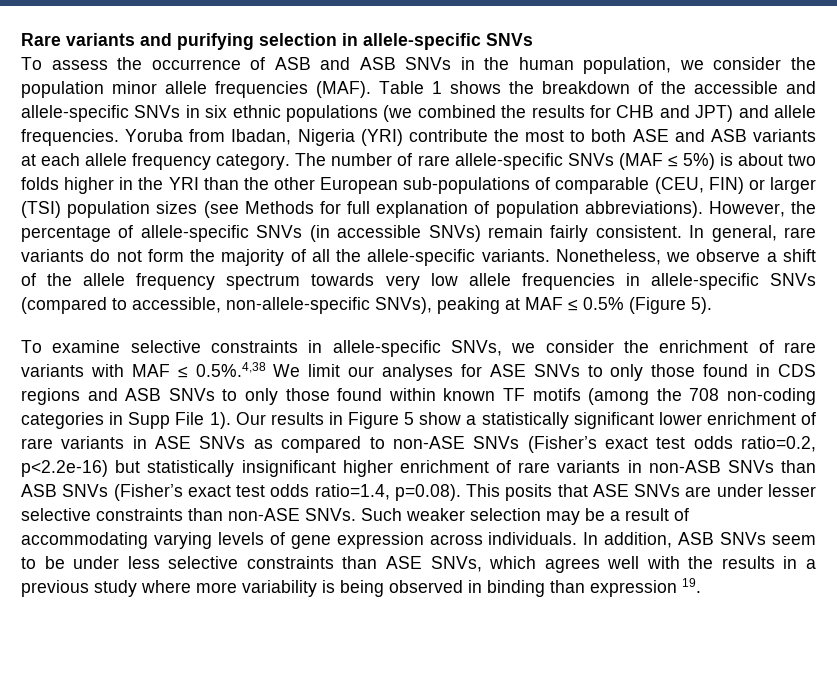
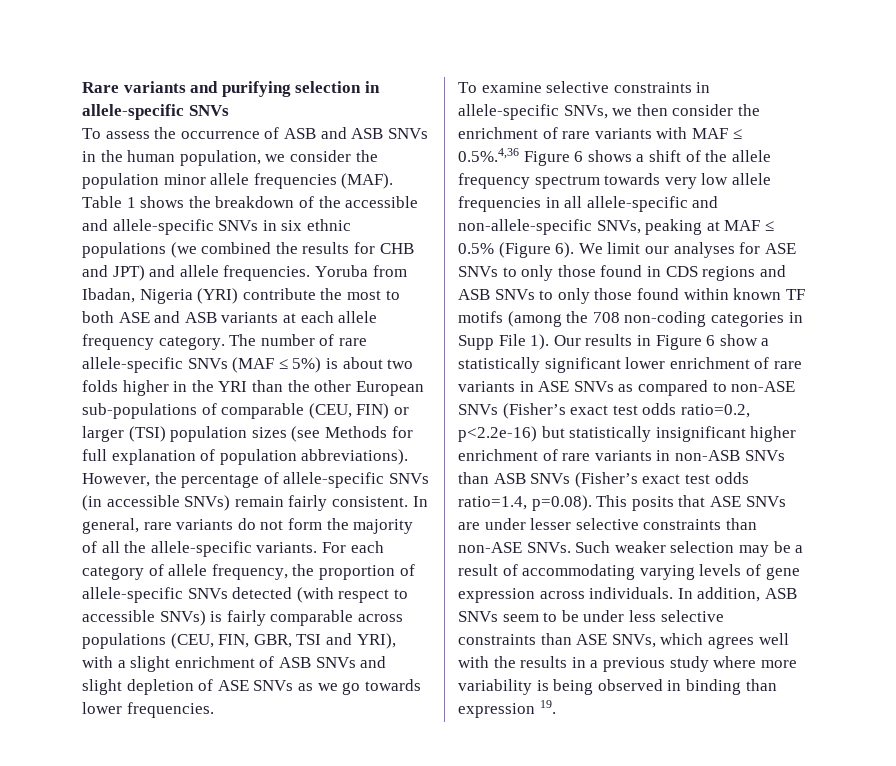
[555,249,761,265] Nonetheless, we observe -> [321,541,384,553] [82,564,415,580] [82,587,408,603] [82,610,403,626] [82,633,396,649] [82,656,387,672] [82,679,421,695] [82,702,214,718] [458,81,711,93] [458,104,760,120] [458,127,742,139] [458,148,632,166] For each category of allele frequency, the proportion of allele-specific SNVs detected (with respect to accessible SNVs) is fairly comparable across populations (CEU, FIN, GBR, TSI and YRI), with a slight enrichment of ASB SNVs and slight depletion of ASE SNVs as we go towards lower frequencies. // To examine selective constraints in allele-specific SNVs, we then consider the enrichment of rare variants with MAF ≤ 0.5%.4,36 Figure 6 shows
[650,273,817,290] [21,297,432,314] allele-specific SNVs (compared to accessible, non-allele-specific SNVs), -> [564,196,719,212] [458,219,641,235] all allele-specific and non-allele-specific SNVs,
[691,297,712,314] [21,340,817,357] [21,362,266,378] 5). // To examine selective constraints in allele-specific SNVs, we consider the enrichment of rare variants with MAF ≤ 0.5%.4,38 -> [555,242,575,258] 6).
[404,412,415,425] 5 -> [706,335,716,346] 6

